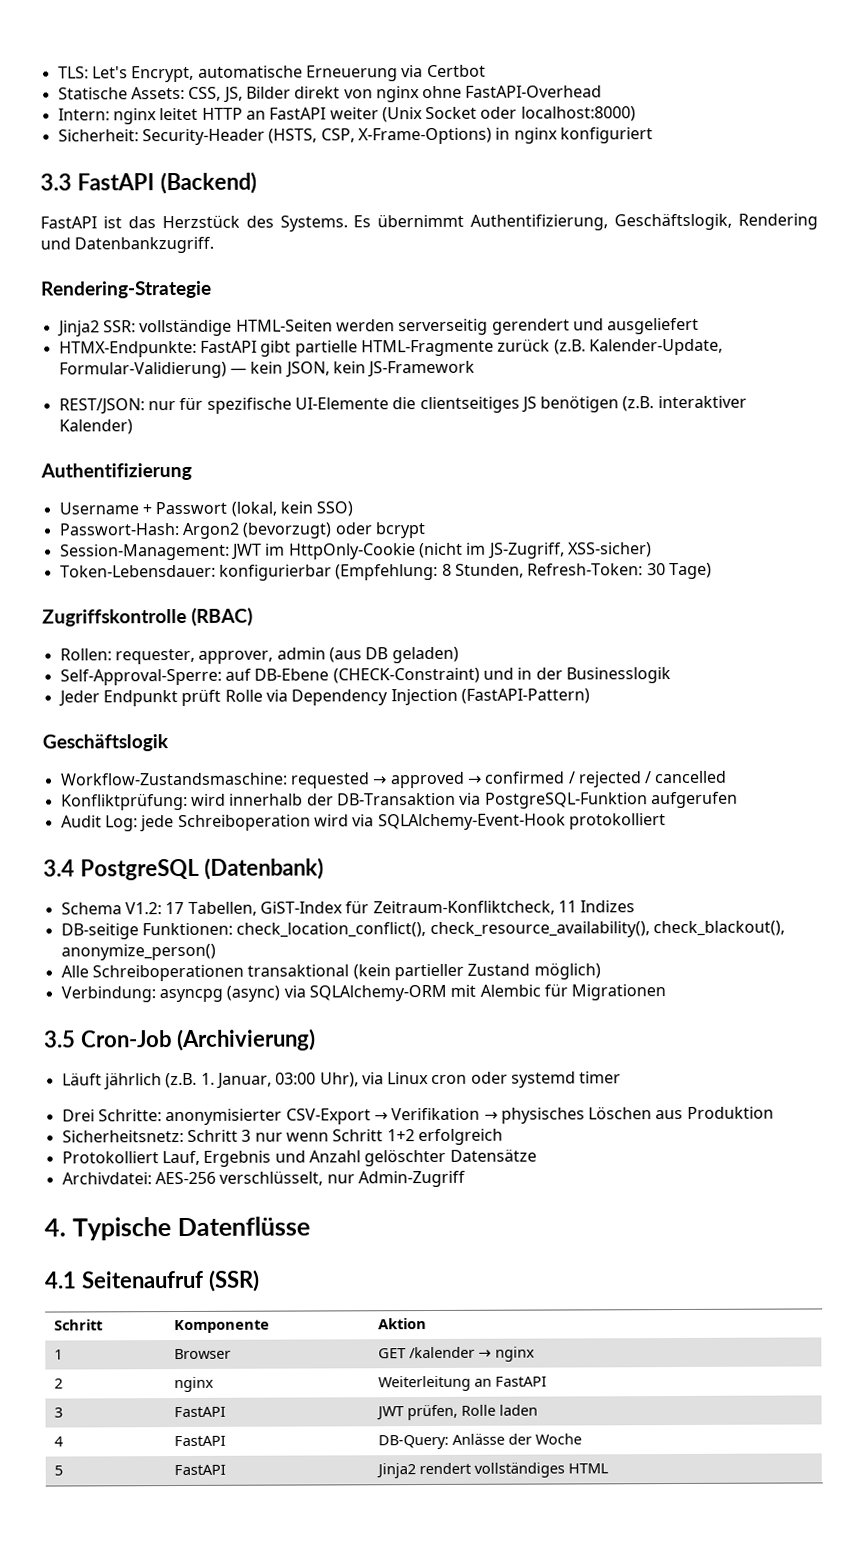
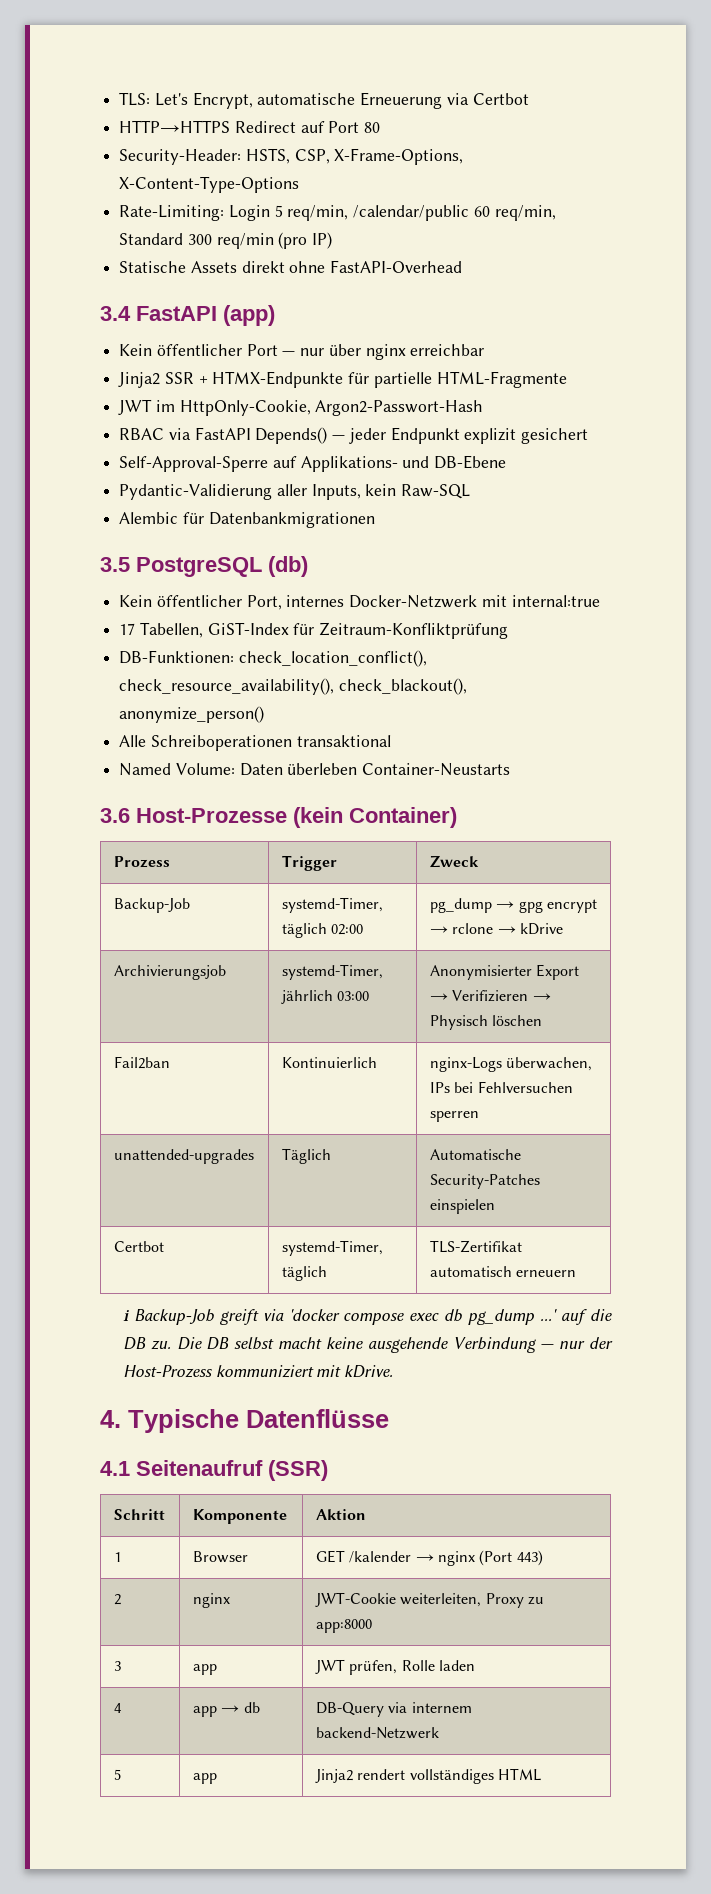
[57,85,603,103] [57,106,636,125] [57,127,653,146] [40,171,257,195] [40,212,818,232] [40,236,215,254] [41,280,212,299] [56,317,700,337] [58,338,723,358] [58,360,476,379] [58,395,747,415] [58,419,133,435] [40,462,192,481] [58,501,354,517] [58,522,426,539] [59,542,652,561] [59,562,712,581] [42,607,253,627] [59,646,459,665] [59,667,671,686] [57,688,590,707] [42,734,169,752] [59,770,728,789] [60,791,738,811] [60,813,666,832] [43,857,324,881] [60,900,636,916] [60,922,233,940] Statische Assets: CSS, JS, Bilder direkt von nginx ohne FastAPI-Overhead // Intern: nginx leitet HTTP an FastAPI weiter (Unix Socket oder localhost:8000) // Sicherheit: Security-Header (HSTS, CSP, X-Frame-Options) in nginx konfiguriert // 3.3 FastAPI (Backend) // FastAPI ist das Herzstück des Systems. Es übernimmt Authentifizierung, Geschäftslogik, Rendering und Datenbankzugriff. // Rendering-Strategie // Jinja2 SSR: vollständige HTML-Seiten werden serverseitig gerendert und ausgeliefert // HTMX-Endpunkte: FastAPI gibt partielle HTML-Fragmente zurück (z.B. Kalender-Update, Formular-Validierung) — kein JSON, kein JS-Framework // REST/JSON: nur für spezifische UI-Elemente die clientseitiges JS benötigen (z.B. interaktiver Kalender) // Authentifizierung // Username + Passwort (lokal, kein SSO) // Passwort-Hash: Argon2 (bevorzugt) oder bcrypt // Session-Management: JWT im HttpOnly-Cookie (nicht im JS-Zugriff, XSS-sicher) // Token-Lebensdauer: konfigurierbar (Empfehlung: 8 Stunden, Refresh-Token: 30 Tage) // Zugriffskontrolle (RBAC) // Rollen: requester, approver, admin (aus DB geladen) // Self-Approval-Sperre: auf DB-Ebene (CHECK-Constraint) und in der Businesslogik // Jeder Endpunkt prüft Rolle via Dependency Injection (FastAPI-Pattern) // Geschäftslogik // Workflow-Zustandsmaschine: requested → approved → confirmed / rejected / cancelled // Konfliktprüfung: wird innerhalb der DB-Transaktion via PostgreSQL-Funktion aufgerufen // Audit Log: jede Schreiboperation wird via SQLAlchemy-Event-Hook protokolliert // 3.4 PostgreSQL (Datenbank) // Schema V1.2: 17 Tabellen, GiST-Index für Zeitraum-Konfliktcheck, 11 Indizes // DB-seitige Funktionen: -> [119,120,381,133] [119,148,464,165] [119,176,300,193] [119,205,556,221] [119,232,333,249] [119,260,463,273] [100,305,275,326] [119,344,485,360] [118,371,567,388] [118,399,484,416] [119,427,589,444] [119,455,507,472] [119,484,471,500] [119,512,375,528] [100,556,308,577] [119,595,600,610] [119,622,509,639] [119,650,235,664] HTTP→HTTPS Redirect auf Port 80 // Security-Header: HSTS, CSP, X-Frame-Options, X-Content-Type-Options // Rate-Limiting: Login 5 req/min, /calendar/public 60 req/min, Standard 300 req/min (pro IP) // Statische Assets direkt ohne FastAPI-Overhead // 3.4 FastAPI (app) // Kein öffentlicher Port — nur über nginx erreichbar // Jinja2 SSR + HTMX-Endpunkte für partielle HTML-Fragmente // JWT im HttpOnly-Cookie, Argon2-Passwort-Hash // RBAC via FastAPI Depends() — jeder Endpunkt explizit gesichert // Self-Approval-Sperre auf Applikations- und DB-Ebene // Pydantic-Validierung aller Inputs, kein Raw-SQL // Alembic für Datenbankmigrationen // 3.5 PostgreSQL (db) // Kein öffentlicher Port, internes Docker-Netzwerk mit internal:true // 17 Tabellen, GiST-Index für Zeitraum-Konfliktprüfung // DB-Funktionen:
[352,962,601,981] [60,983,667,1003] [44,1028,316,1052] [61,1071,622,1090] [61,1106,774,1126] [61,1128,503,1146] [61,1148,537,1167] [61,1170,466,1188] (kein partieller Zustand möglich) // Verbindung: asyncpg (async) via SQLAlchemy-ORM mit Alembic für Migrationen // 3.5 Cron-Job (Archivierung) // Läuft jährlich (z.B. 1. Januar, 03:00 Uhr), via Linux cron oder systemd timer // Drei Schritte: anonymisierter CSV-Export → Verifikation → physisches Löschen aus Produktion // Sicherheitsnetz: Schritt 3 nur wenn Schritt 1+2 erfolgreich // Protokolliert Lauf, Ergebnis und Anzahl gelöschter Datensätze // Archivdatei: AES-256 verschlüsselt, nur Admin-Zugriff -> [119,763,511,776] [100,807,457,828] [113,856,170,868] [281,855,337,871] [429,855,479,868] [113,898,190,913] [281,897,383,913] [281,923,364,938] [429,898,597,913] [429,923,563,935] [113,965,226,980] [281,964,383,980] [280,990,370,1004] [429,964,580,980] [429,990,551,1002] [429,1015,543,1030] [113,1056,170,1069] [281,1057,377,1068] [429,1057,593,1072] [429,1081,573,1093] [429,1111,479,1122] [113,1149,254,1164] [281,1148,331,1164] [429,1149,521,1160] [429,1174,540,1189] [429,1199,495,1214] [113,1241,164,1252] [281,1240,383,1256] [281,1266,327,1281] [429,1240,522,1253] [429,1266,577,1277] [122,1309,613,1325] [122,1337,613,1353] [122,1365,394,1378] // Named Volume: Daten überleben Container-Neustarts // 3.6 Host-Prozesse (kein Container) // Prozess | Trigger | Zweck // Backup-Job | systemd-Timer, täglich 02:00 | pg_dump → gpg encrypt → rclone → kDrive // Archivierungsjob | systemd-Timer, jährlich 03:00 | Anonymisierter Export → Verifizieren → Physisch löschen // Fail2ban | Kontinuierlich | nginx-Logs überwachen, IPs bei Fehlversuchen sperren // unattended-upgrades | Täglich | Automatische Security-Patches einspielen // Certbot | systemd-Timer, täglich | TLS-Zertifikat automatisch erneuern // ℹ Backup-Job greift via 'docker compose exec db pg_dump ...' auf die DB zu. Die DB selbst macht keine ausgehende Verbindung — nur der Host-Prozess kommuniziert mit kDrive.
(536, 1354) none -> [479,1550,543,1566] (Port 443)
[378,1375,548,1392] Weiterleitung an FastAPI -> [314,1592,544,1608] [315,1619,372,1633] JWT-Cookie weiterleiten, Proxy zu app:8000
[174,1406,227,1418] FastAPI -> [192,1664,217,1675] app
[174,1435,227,1447] [378,1433,583,1450] FastAPI | DB-Query: Anlässe der Woche -> [192,1702,260,1717] [315,1702,472,1717] [315,1727,439,1739] app → db | DB-Query via internem backend-Netzwerk
[174,1464,227,1476] FastAPI -> [192,1773,217,1784] app

